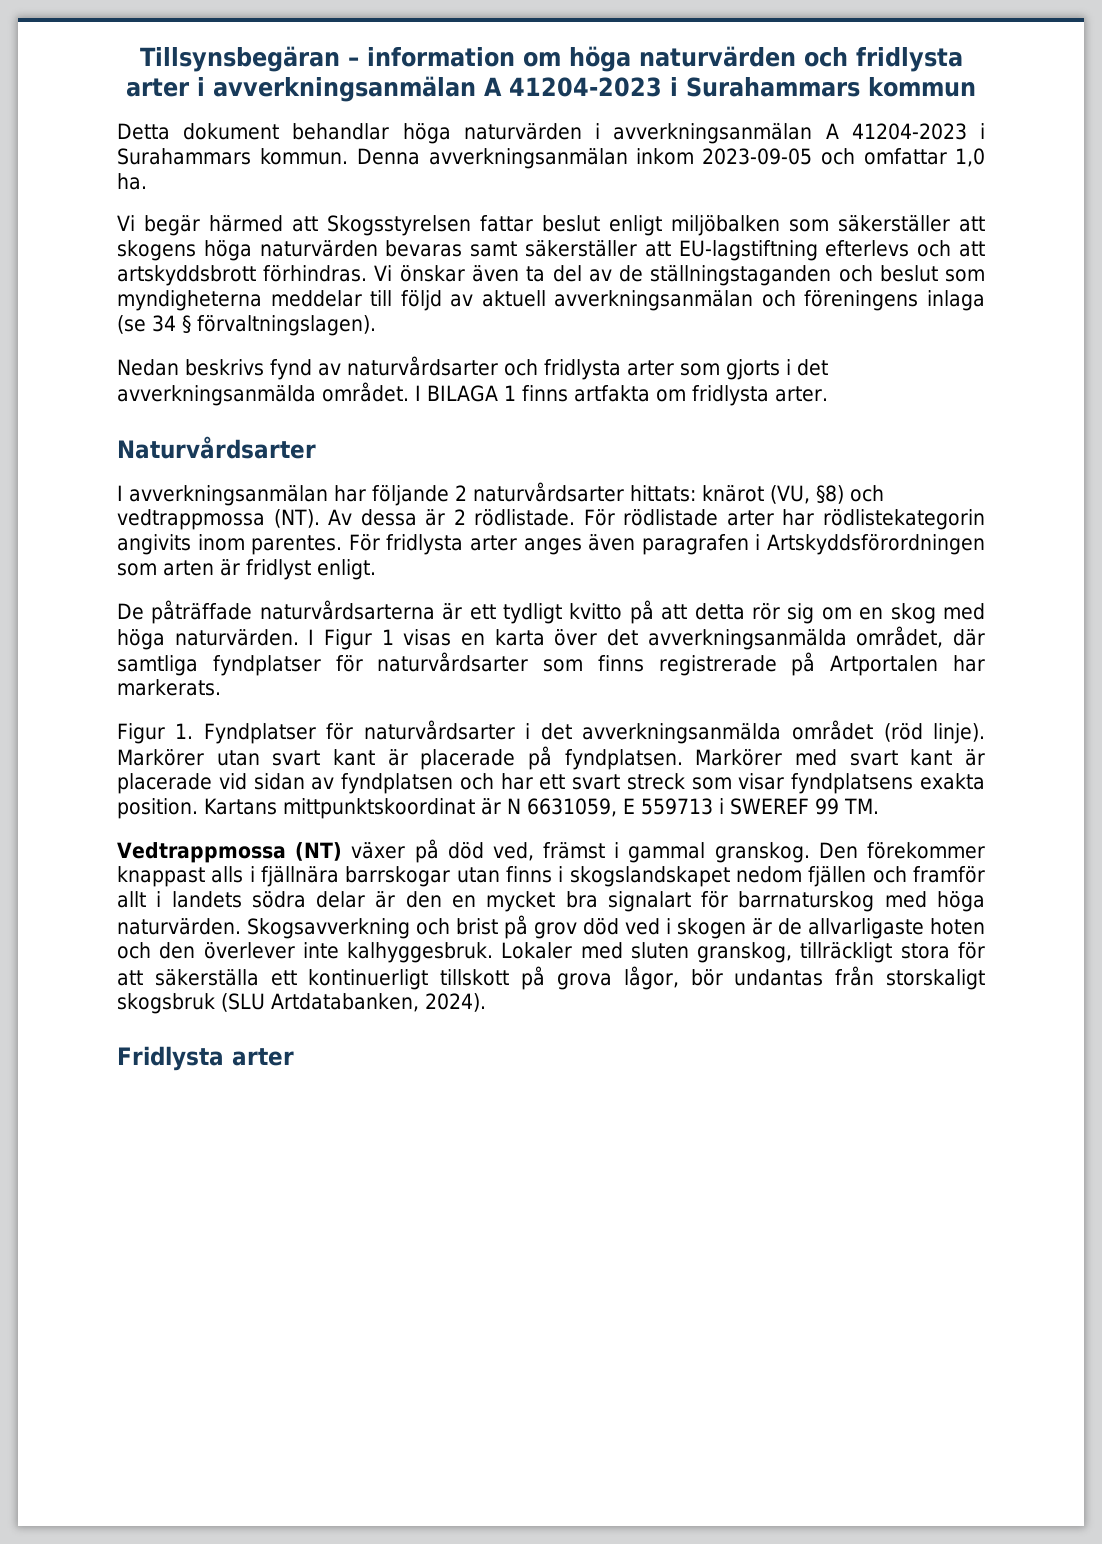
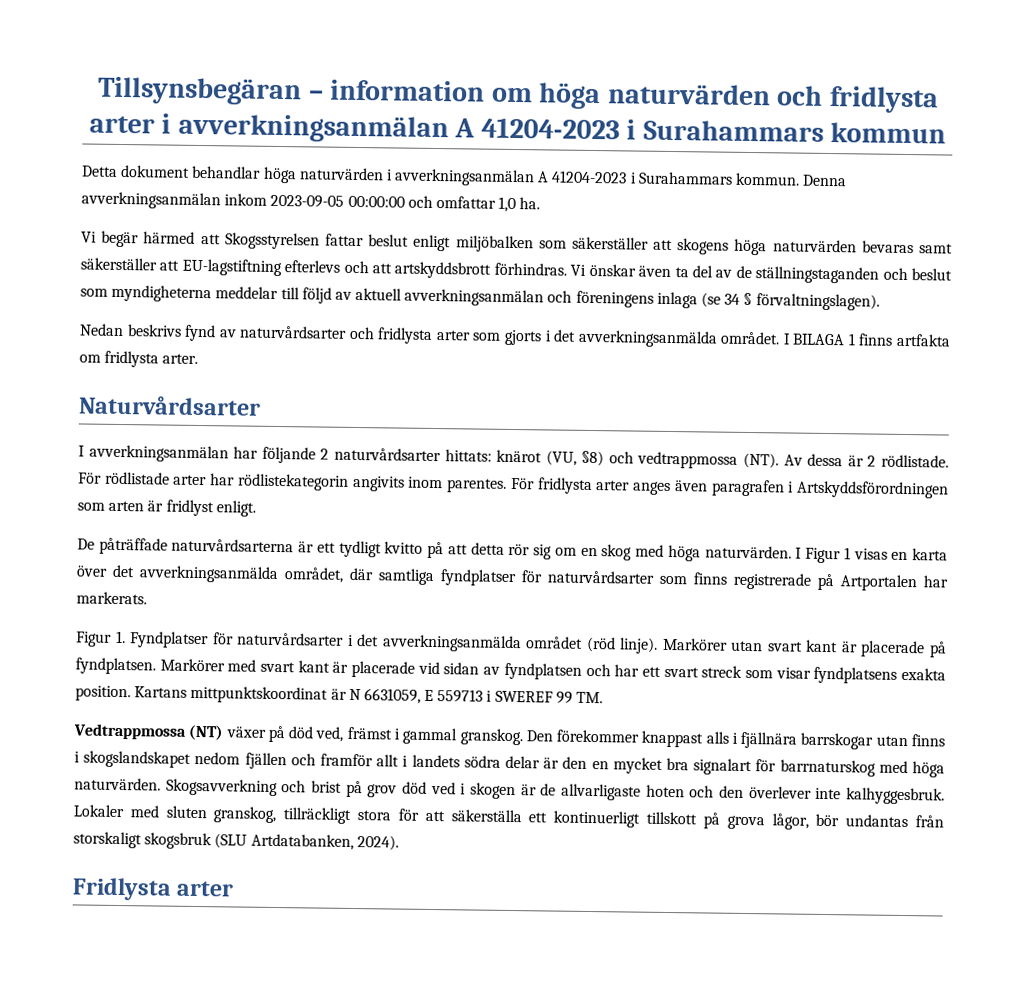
(813, 156) none -> [347,195,405,208] 00:00:00

